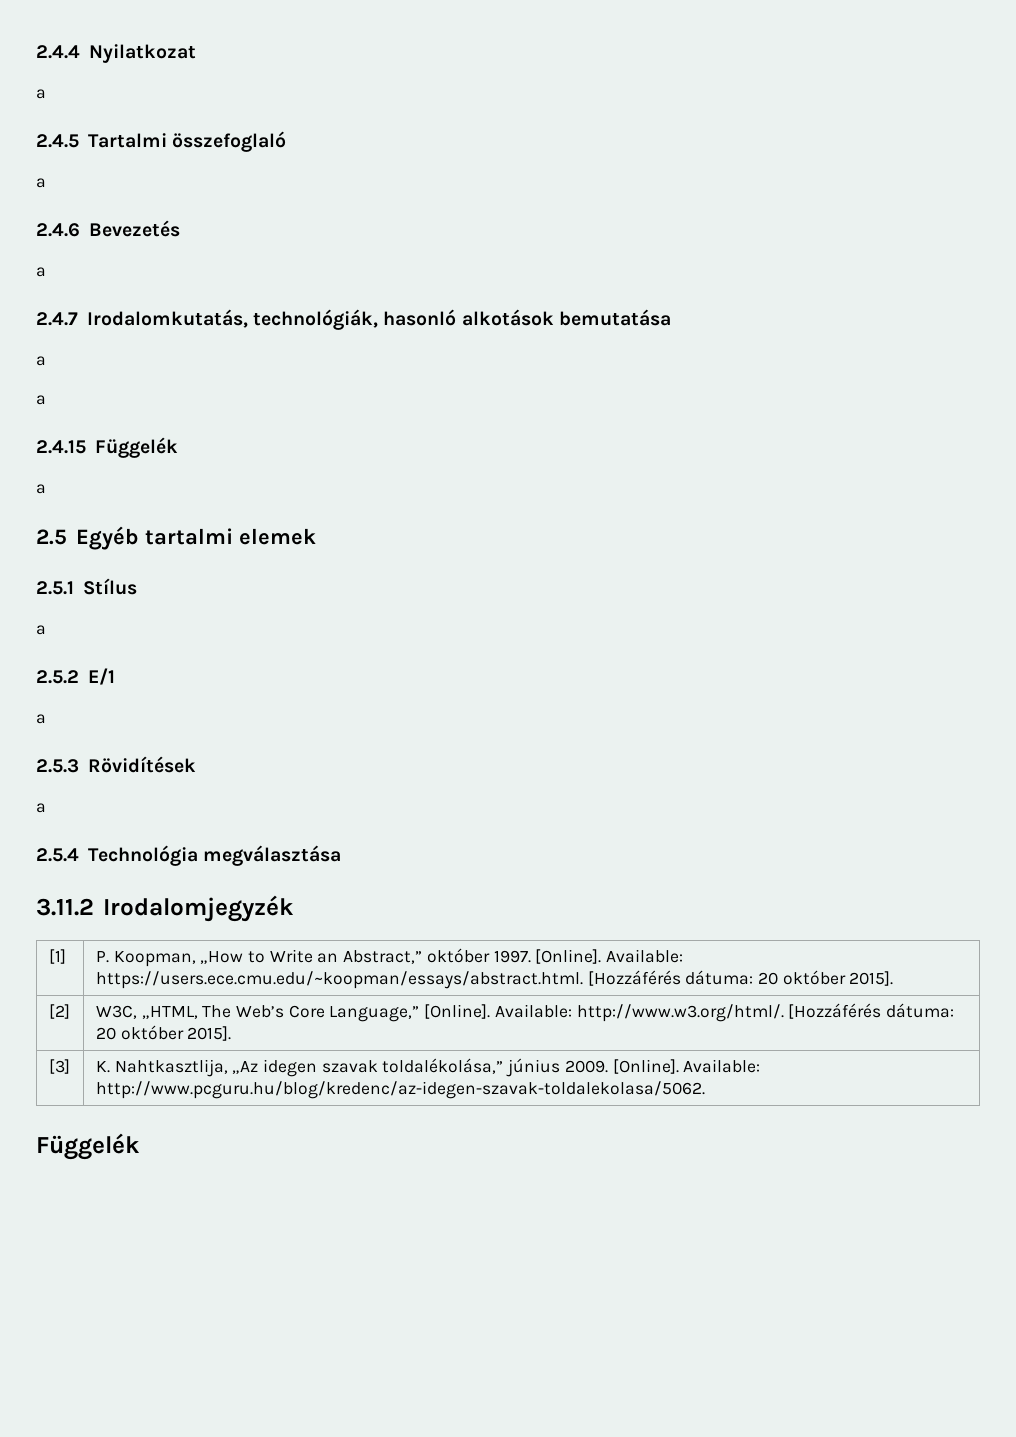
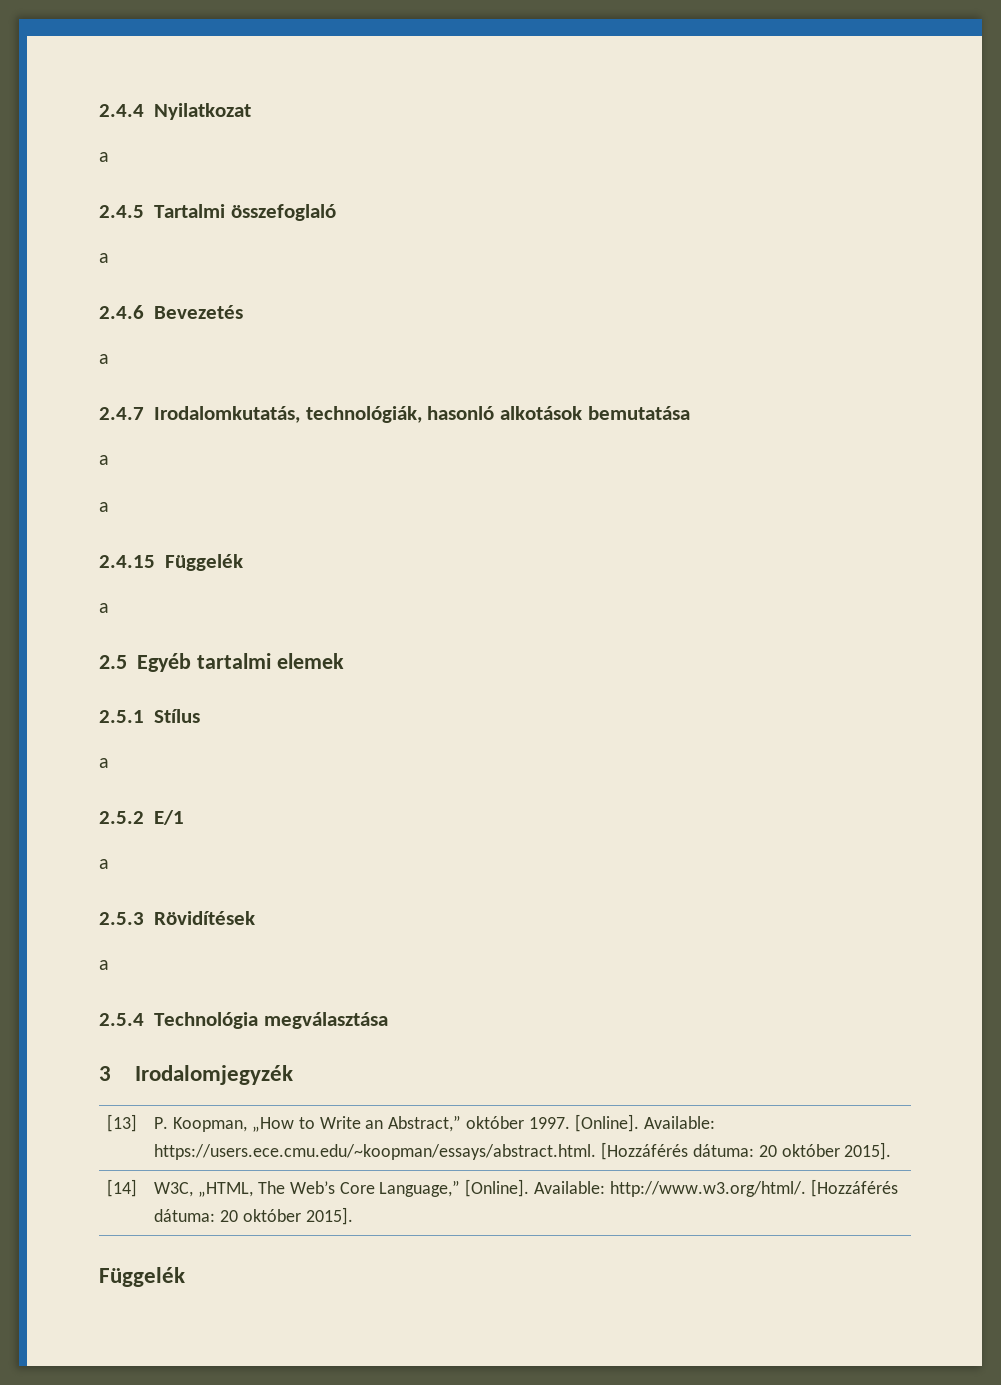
[36,898,94,916] 3.11.2 -> [99,1066,111,1081] 3
[48,949,66,964] [1] -> [107,1114,138,1132] [13]
[48,1004,70,1019] [2] -> [107,1179,138,1197] [14]
[48,1059,70,1074] [95,1058,761,1077] [95,1081,705,1099] // [3] | K. Nahtkasztlija, „Az idegen szavak toldalékolása,” június 2009. [Online]. Available: http://www.pcguru.hu/blog/kredenc/az-idegen-szavak-toldalekolasa/5062. -> (353, 1216) none

